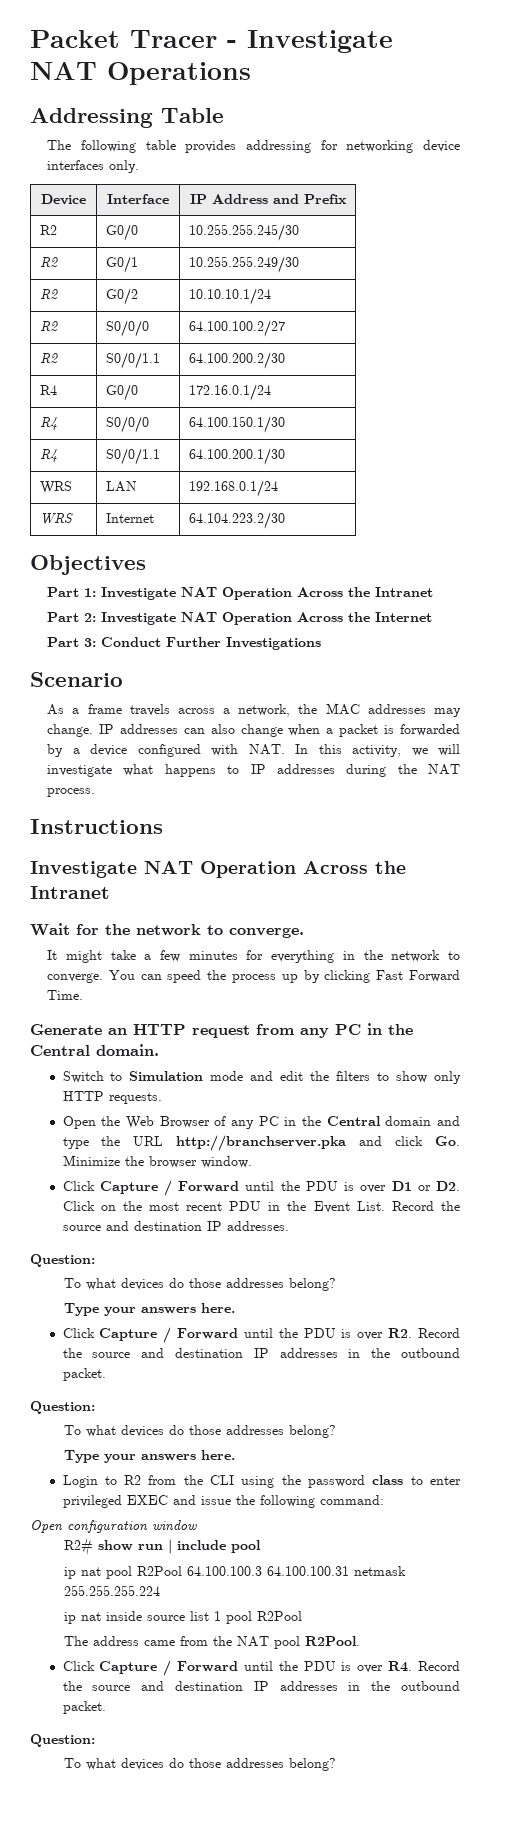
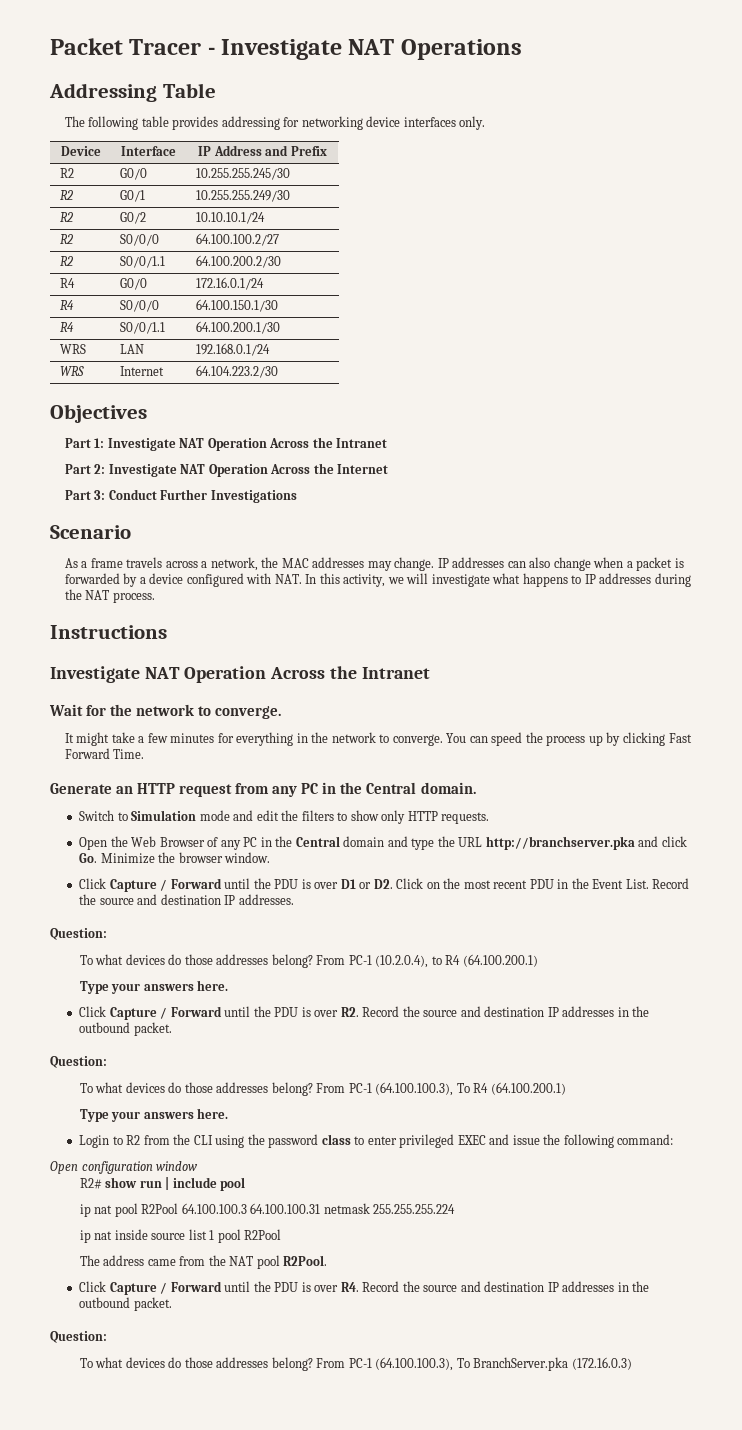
(337, 1284) none -> [316,954,538,968] From PC-1 (10.2.0.4), to R4 (64.100.200.1)
(337, 1431) none -> [316,1082,566,1096] From PC-1 (64.100.100.3), To R4 (64.100.200.1)
(337, 1764) none -> [316,1357,632,1371] From PC-1 (64.100.100.3), To BranchServer.pka (172.16.0.3)

